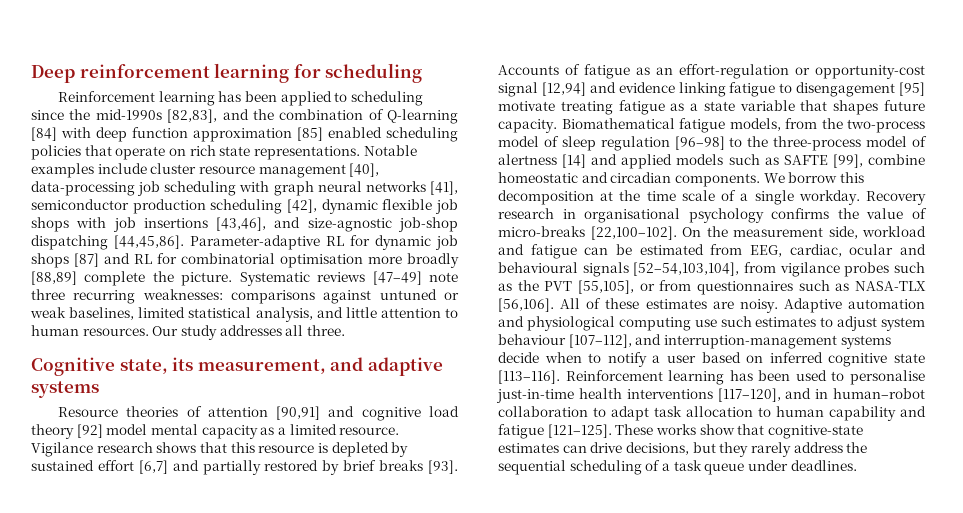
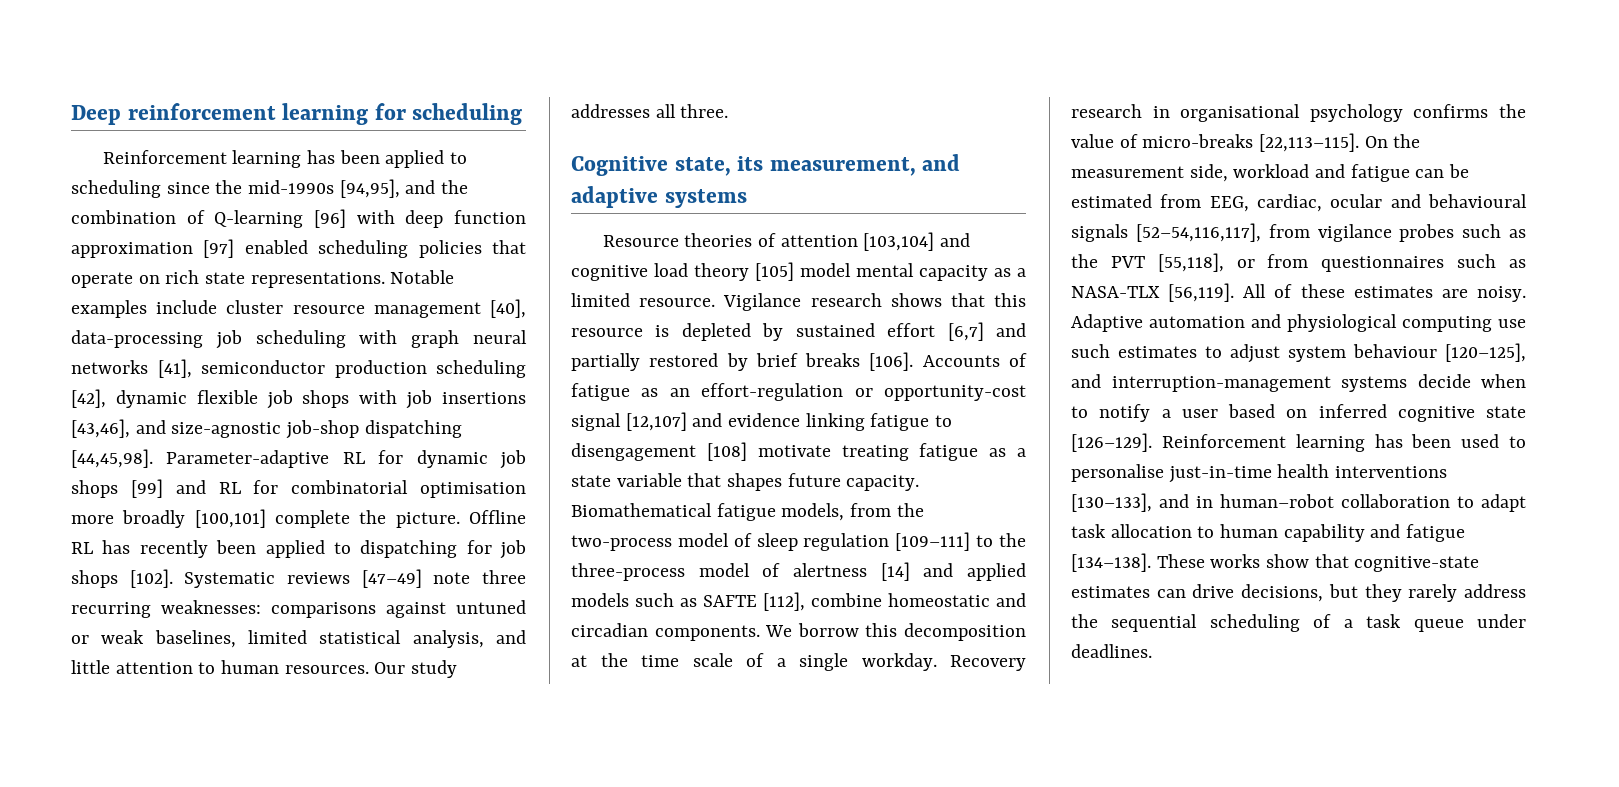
[167,109,218,123] [82,83], -> [339,179,400,198] [94,95],
[31,127,57,141] [84] -> [314,209,346,228] [96]
[297,127,323,141] [85] -> [203,239,235,258] [97]
[114,235,184,249] [44,45,86]. -> [71,449,153,468] [44,45,98].
[74,253,99,267] [87] -> [130,479,163,498] [99]
[31,271,77,285] [88,89] -> [194,509,266,528] [100,101]
(233, 279) none -> [468,510,526,524] [71,540,526,559] [71,569,173,588] Offline RL has recently been applied to dispatching for job shops [102].
[276,406,321,420] [90,91] -> [863,232,935,251] [103,104]
[76,424,103,438] [92] -> [755,262,794,281] [105]
[428,460,459,474] [93]. -> [869,352,914,371] [106].
[541,82,586,96] [12,94] -> [625,412,687,431] [12,107]
[899,82,925,96] [95] -> [706,442,747,461] [108]
[674,136,725,150] [96–98] -> [895,532,971,551] [109–111]
[832,154,863,168] [99], -> [763,592,805,611] [112],
[590,226,677,240] [22,100–102]. -> [1259,133,1360,152] [22,113–115].
[633,262,740,276] [52–54,103,104], -> [1135,223,1261,242] [52–54,116,117],
[578,280,634,294] [55,105], -> [1157,253,1224,272] [55,118],
[498,298,554,312] [56,106]. -> [1168,283,1235,302] [56,119].
[568,334,632,348] [107–112], -> [1445,343,1526,362] [120–125],
[498,370,560,384] [113–116]. -> [1071,433,1152,452] [126–129].
[717,388,781,402] [117–120], -> [1071,493,1152,512] [130–133],
[547,424,612,438] [121–125]. -> [1071,553,1151,572] [134–138].

